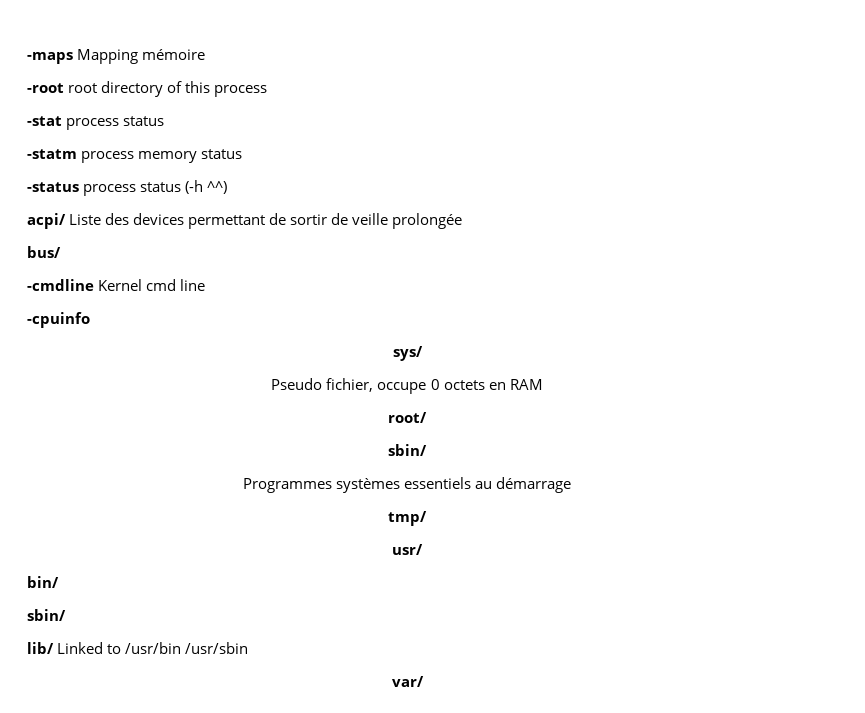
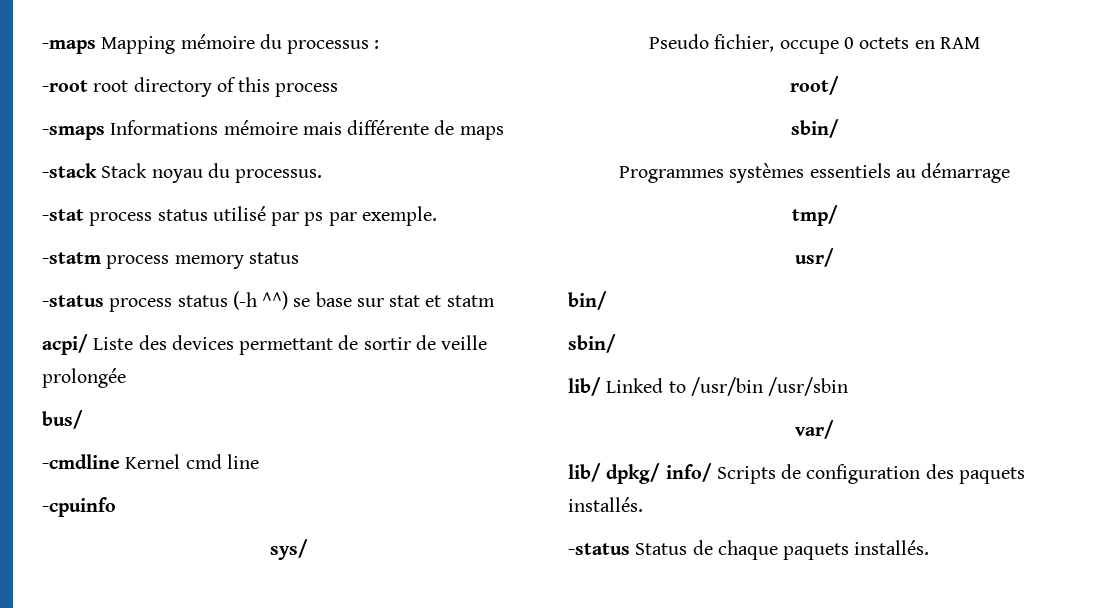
(206, 54) none -> [259,34,380,54] du processus :
[27,116,165,130] -stat process status -> [42,120,504,140] [42,163,323,183] [42,206,437,226] -smaps Informations mémoire mais différente de maps // -stack Stack noyau du processus. // -stat process status utilisé par ps par exemple.
(228, 187) none -> [293,292,495,307] se base sur stat et statm
(424, 681) none -> [568,463,1025,484] [568,497,643,512] [568,540,930,560] // lib/ dpkg/ info/ Scripts de configuration des paquets installés. // -status Status de chaque paquets installés.

